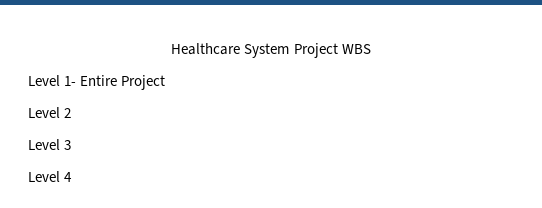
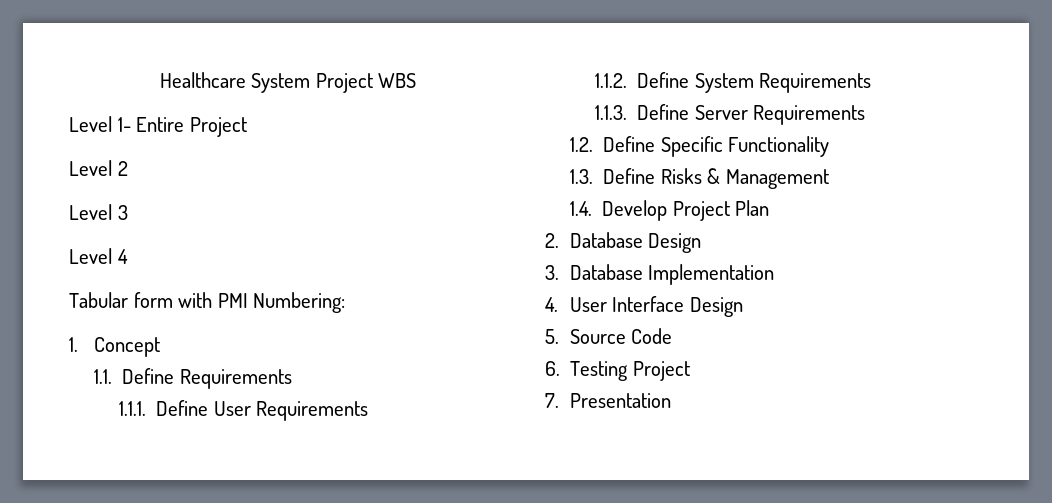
(73, 177) none -> [69,292,346,313] [69,337,160,357] [93,368,292,389] [118,400,369,421] [594,72,872,93] [594,104,866,125] [569,136,830,157] [569,168,829,189] [569,200,770,221] [545,232,702,253] [545,264,775,285] [545,296,744,317] [545,328,673,344] [545,361,690,381] [545,393,671,408] // Tabular form with PMI Numbering: // 1. Concept // 1.1. Define Requirements // 1.1.1. Define User Requirements // 1.1.2. Define System Requirements // 1.1.3. Define Server Requirements // 1.2. Define Specific Functionality // 1.3. Define Risks & Management // 1.4. Develop Project Plan // 2. Database Design // 3. Database Implementation // 4. User Interface Design // 5. Source Code // 6. Testing Project // 7. Presentation

